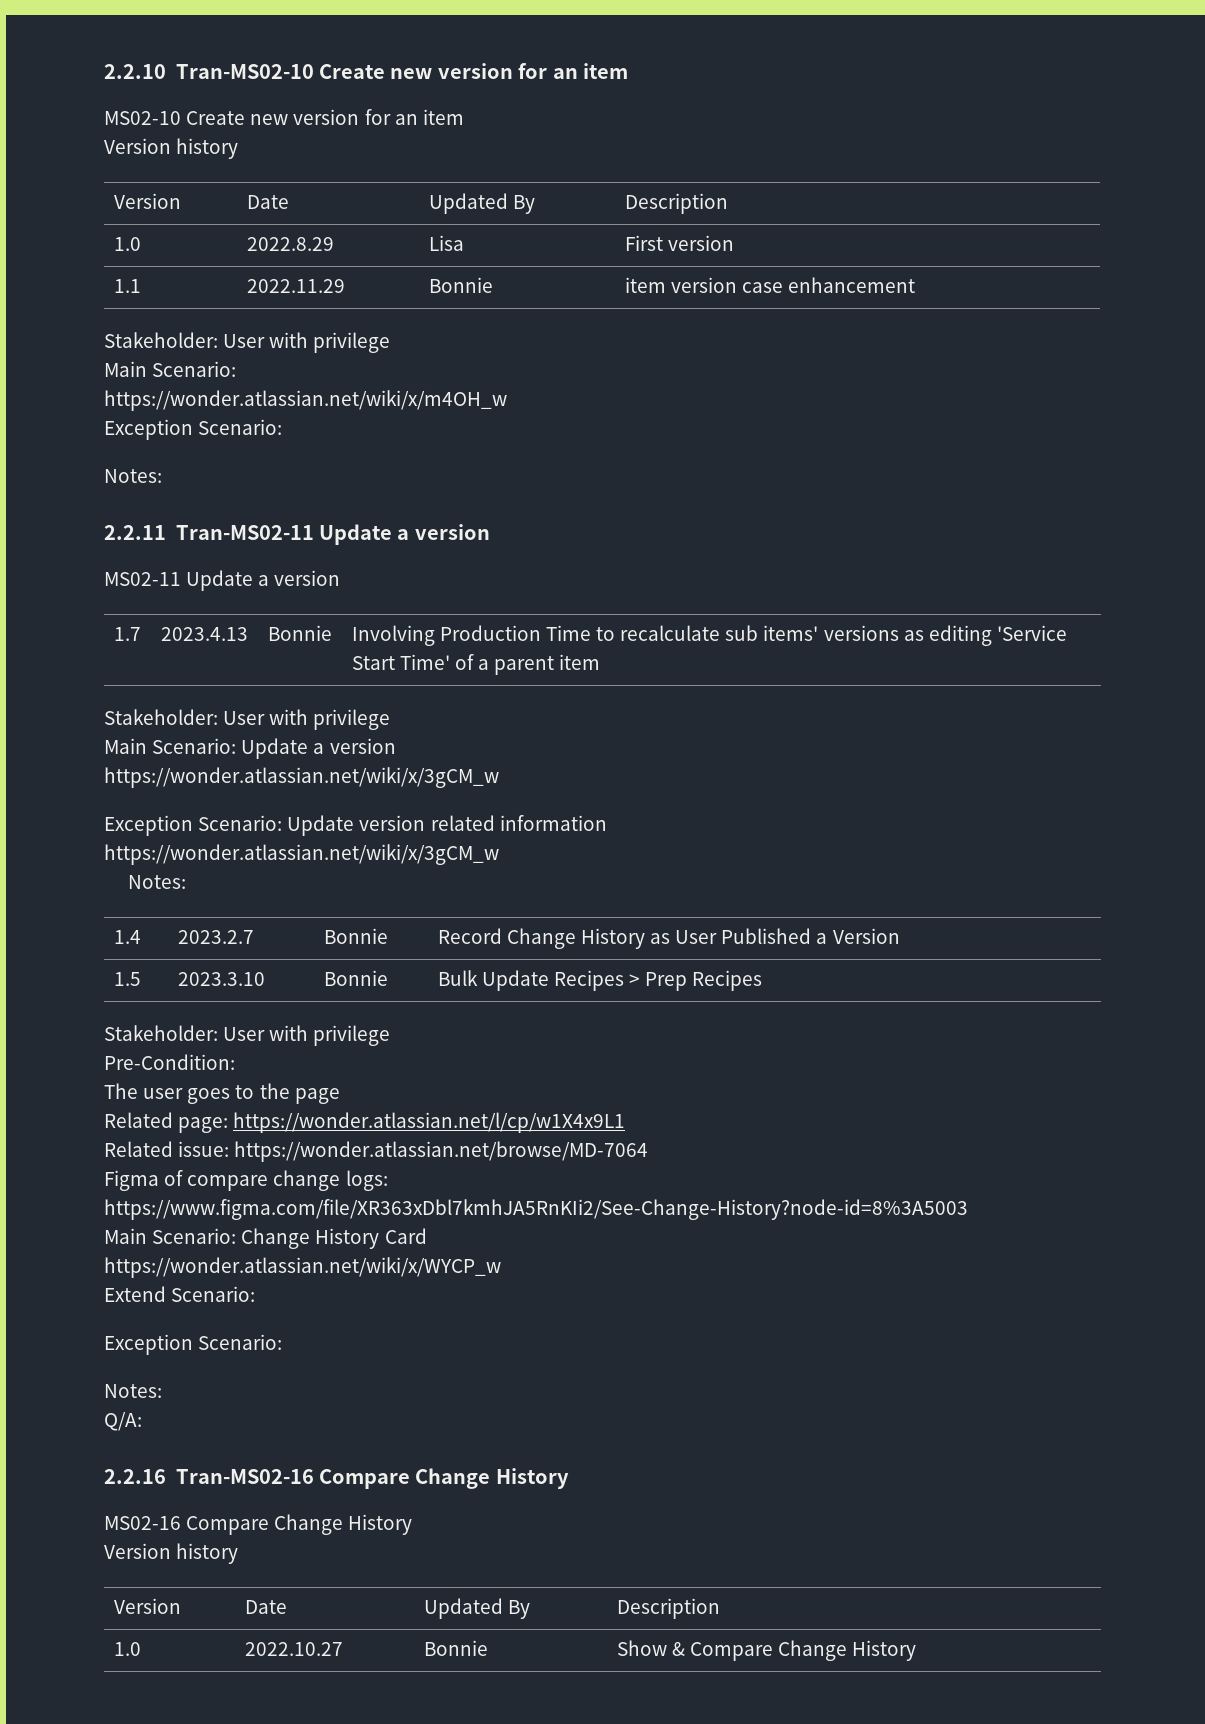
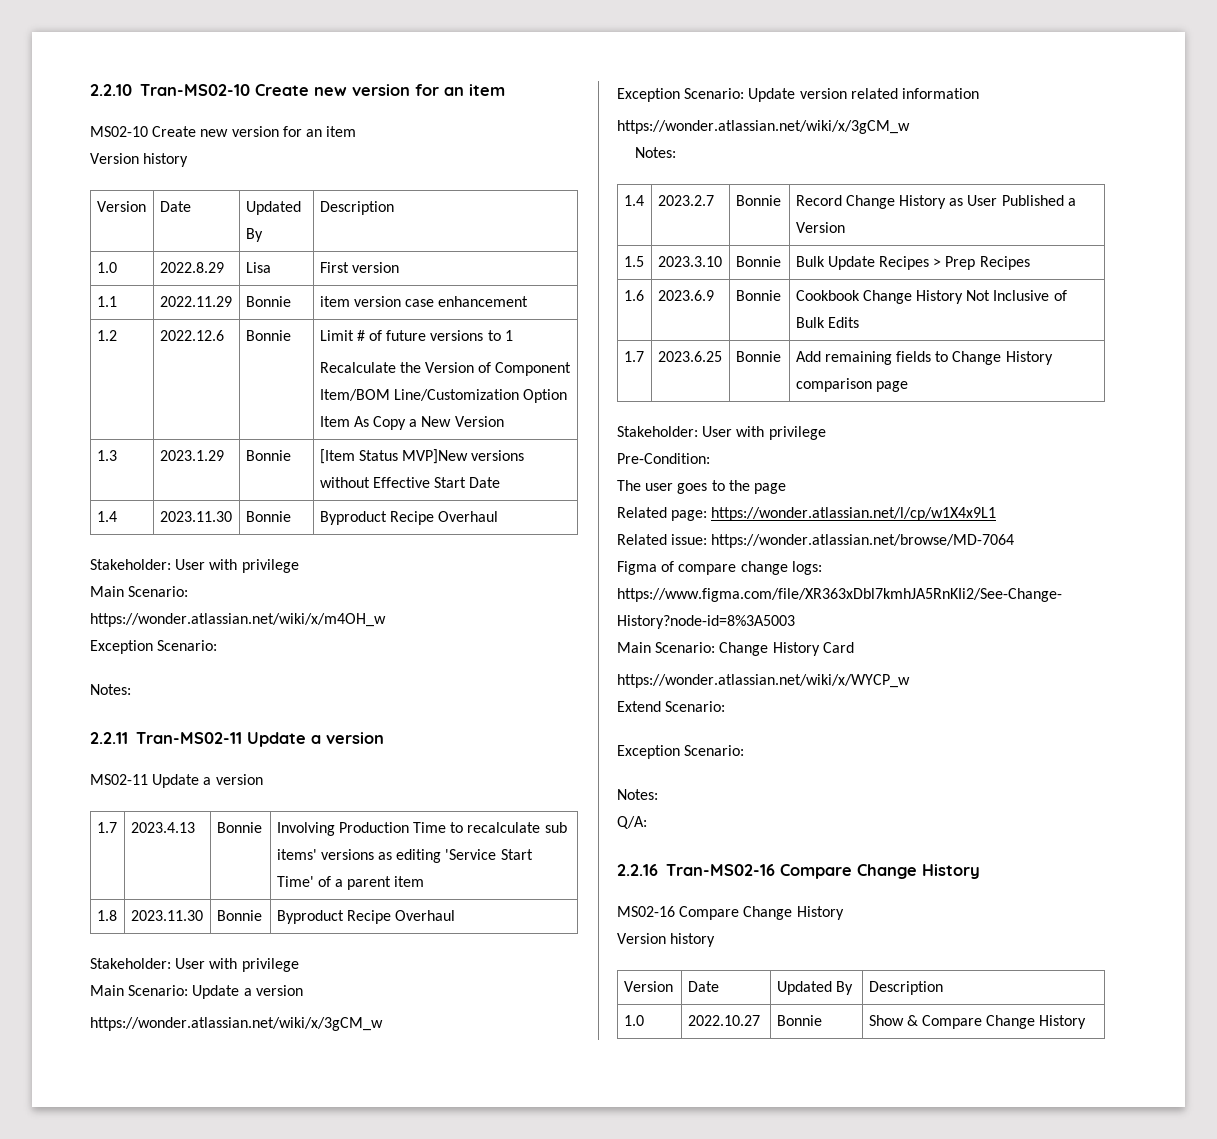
(915, 285) none -> [96,330,117,341] [159,330,224,341] [245,330,291,341] [319,330,513,341] [319,362,572,376] [319,389,568,403] [319,416,504,430] [96,450,117,461] [159,450,224,461] [245,450,291,461] [319,449,525,464] [319,477,501,488] [96,511,117,522] [159,511,232,522] [245,511,291,522] [319,511,499,525] // 1.2 | 2022.12.6 | Bonnie | Limit # of future versions to 1 // Recalculate the Version of Component Item/BOM Line/Customization Option Item As Copy a New Version // 1.3 | 2023.1.29 | Bonnie | [Item Status MVP]New versions without Effective Start Date // 1.4 | 2023.11.30 | Bonnie | Byproduct Recipe Overhaul
(601, 662) none -> [96,910,117,921] [130,910,203,921] [216,910,262,921] [276,910,456,924] // 1.8 | 2023.11.30 | Bonnie | Byproduct Recipe Overhaul
(763, 980) none -> [623,290,644,301] [657,290,714,301] [735,290,781,301] [795,290,1067,304] [795,317,859,328] [623,351,644,362] [657,351,722,362] [735,351,781,362] [795,351,1053,365] [795,378,908,392] // 1.6 | 2023.6.9 | Bonnie | Cookbook Change History Not Inclusive of Bulk Edits // 1.7 | 2023.6.25 | Bonnie | Add remaining fields to Change History comparison page

